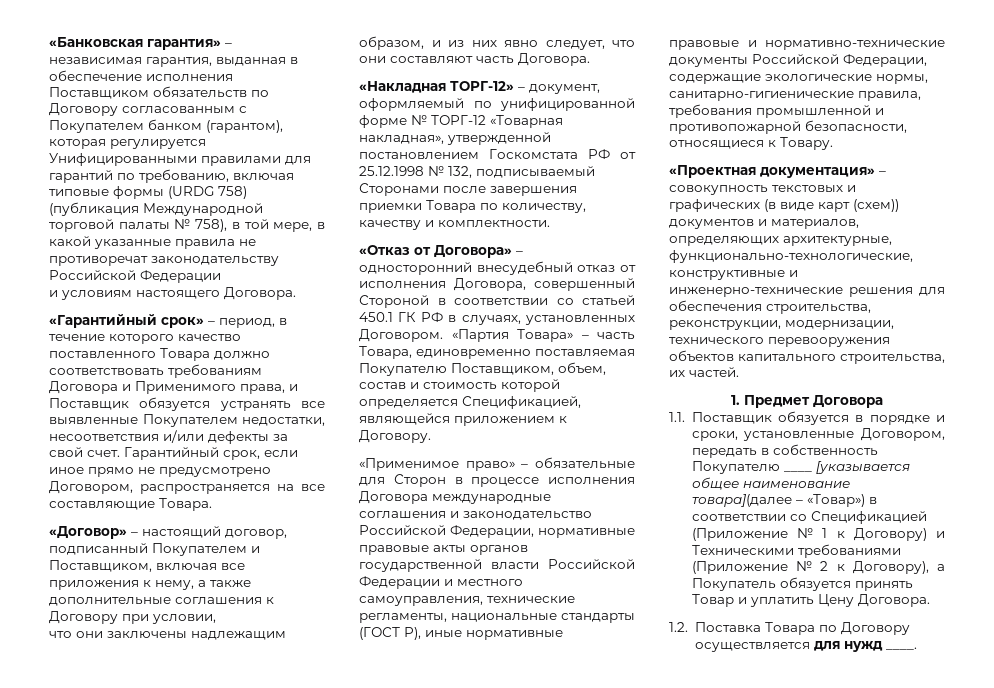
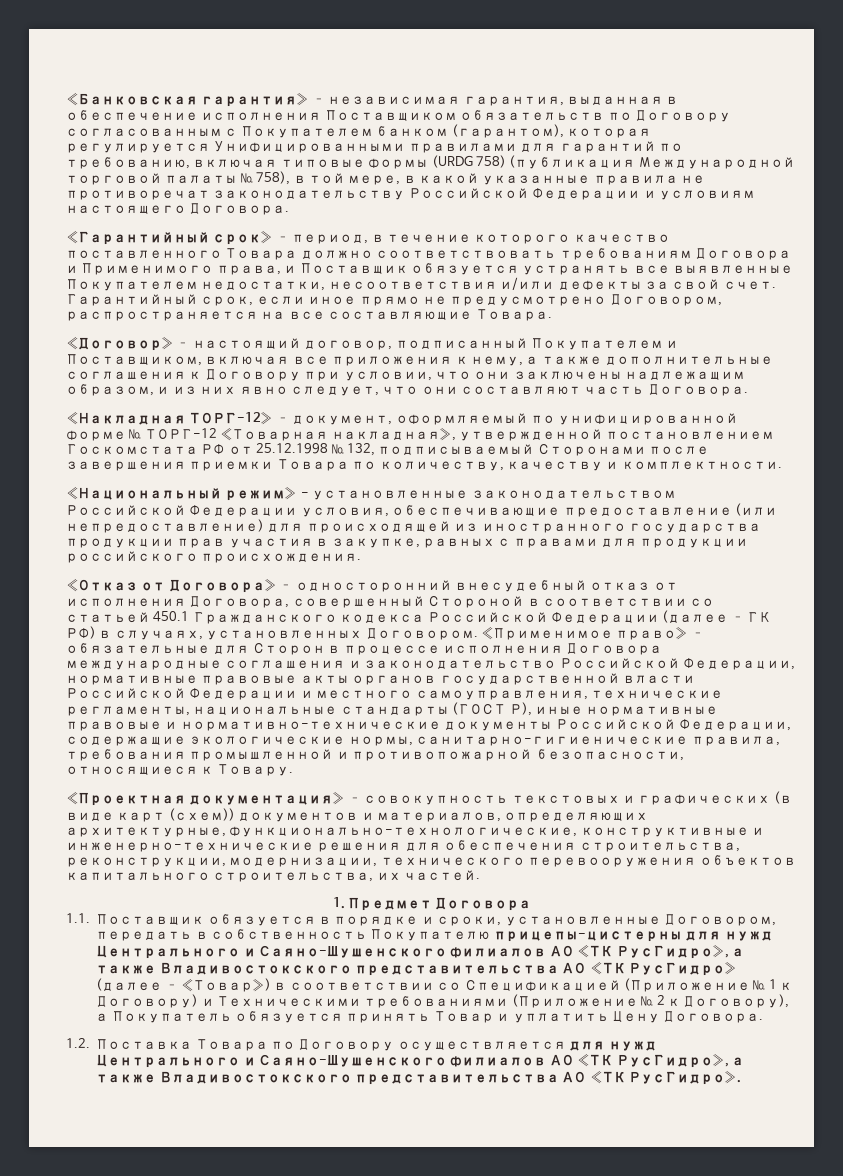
(221, 276) // -> (641, 194) none
(216, 619) // -> (432, 376) none
(550, 223) none -> [66,486,676,501] [66,503,777,517] [66,519,761,533] [66,538,749,548] [66,551,362,563] // «Национальный режим» - установленные законодательством Российской Федерации условия, обеспечивающие предоставление (или непредоставление) для происходящей из иностранного государства продукции прав участия в закупке, равных с правами для продукции российского происхождения.
[398,312,635,325] [359,329,635,342] [359,346,635,359] [359,362,606,376] [359,379,560,392] [359,396,581,409] [359,413,567,426] [359,430,431,443] ГК РФ в случаях, установленных Договором. «Партия Товара» – часть Товара, единовременно поставляемая Покупателю Поставщиком, объем, состав и стоимость которой определяется Спецификацией, являющейся приложением к Договору. // -> [192,610,771,624] [66,626,478,640] Гражданского кодекса Российской Федерации (далее – ГК РФ) в случаях, установленных Договором.
[783,461,910,474] [691,477,850,490] [691,494,792,507] ____ [указывается общее наименование товара](далее -> [493,931,773,942] [96,944,744,959] [96,961,738,976] [96,978,163,991] прицепы-цистерны для нужд Центрального и Саяно-Шушенского филиалов АО «ТК РусГидро», а также Владивостокского представительства АО «ТК РусГидро» (далее
[885,647,917,650] ____. -> [96,1053,744,1068] [96,1070,742,1085] Центрального и Саяно-Шушенского филиалов АО «ТК РусГидро», а также Владивостокского представительства АО «ТК РусГидро».

